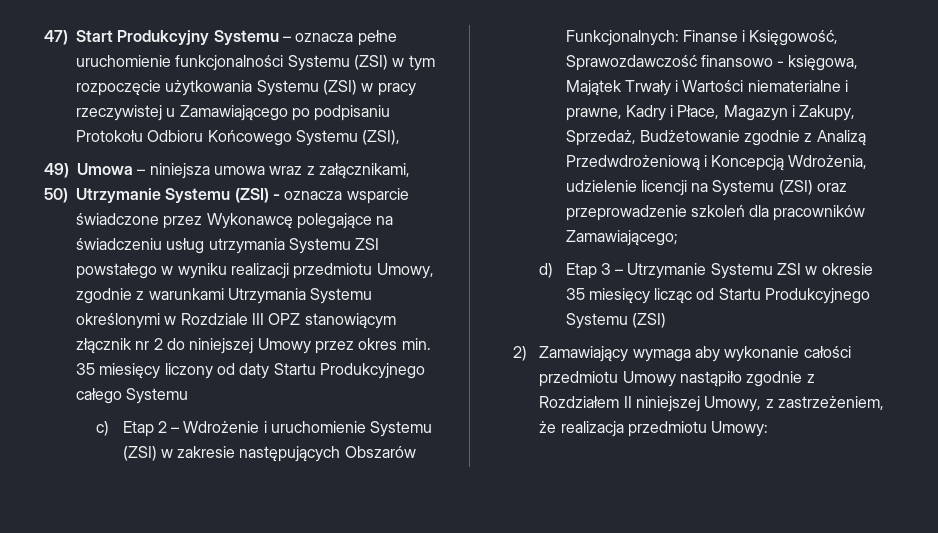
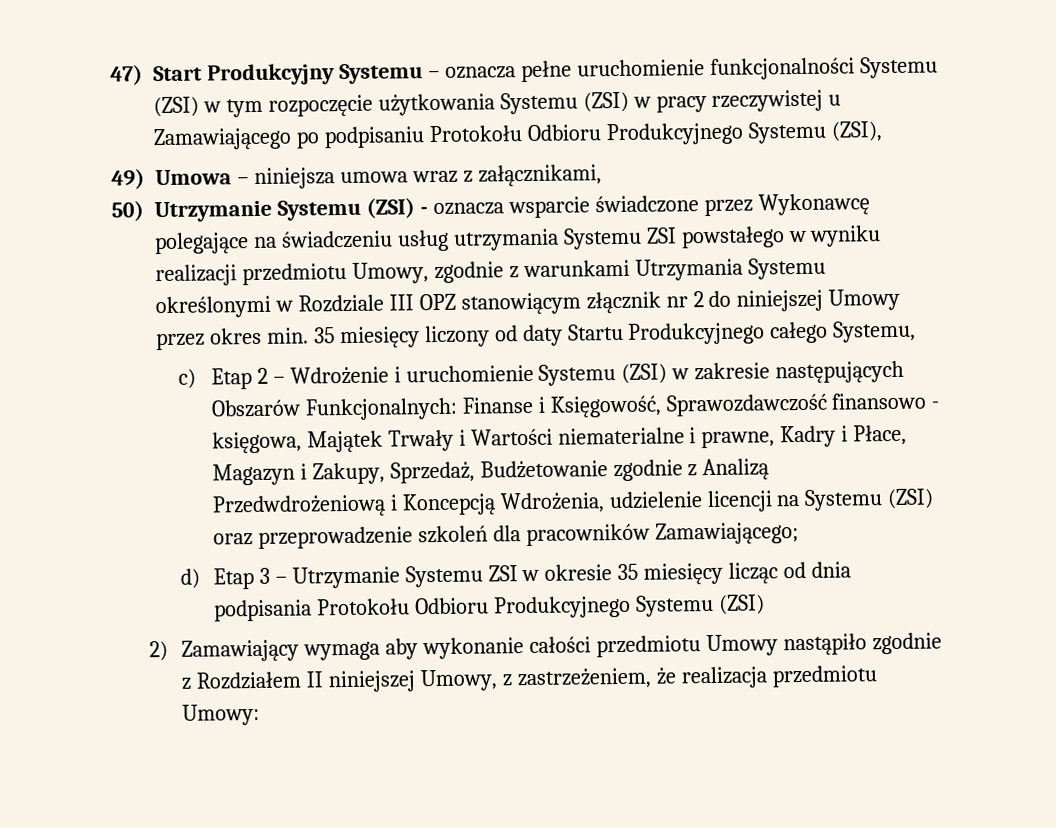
[207,130,292,146] Końcowego -> [605,122,744,146] Produkcyjnego
[126,388,189,404] Systemu -> [833,320,917,343] Systemu,
[718,288,761,300] Startu -> [811,561,852,578] [213,597,489,622] dnia podpisania Protokołu Odbioru

